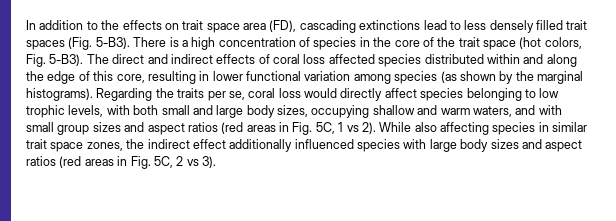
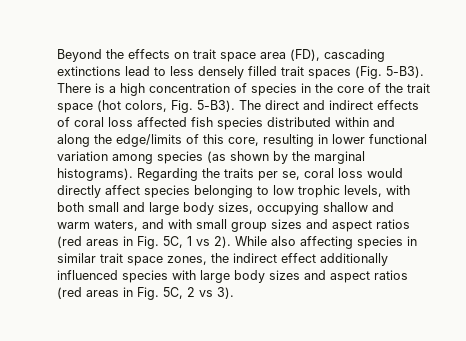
[26,20,98,30] In addition to -> [57,49,102,62] Beyond
(375, 59) none -> [191,117,213,127] fish
[47,71,76,84] edge -> [116,134,182,147] edge/limits

